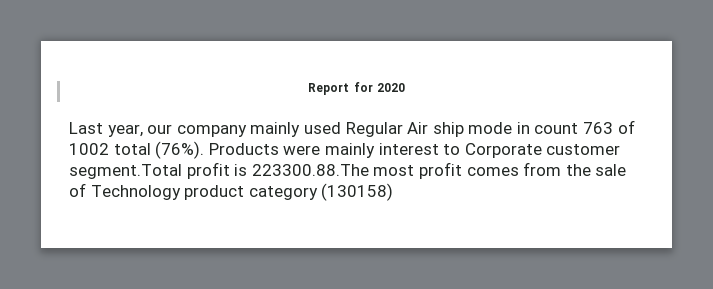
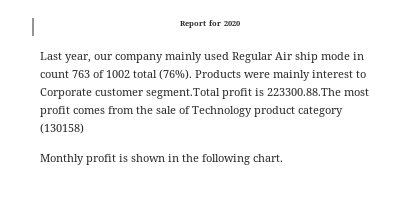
(394, 192) none -> [40,154,283,165] // Monthly profit is shown in the following chart.

